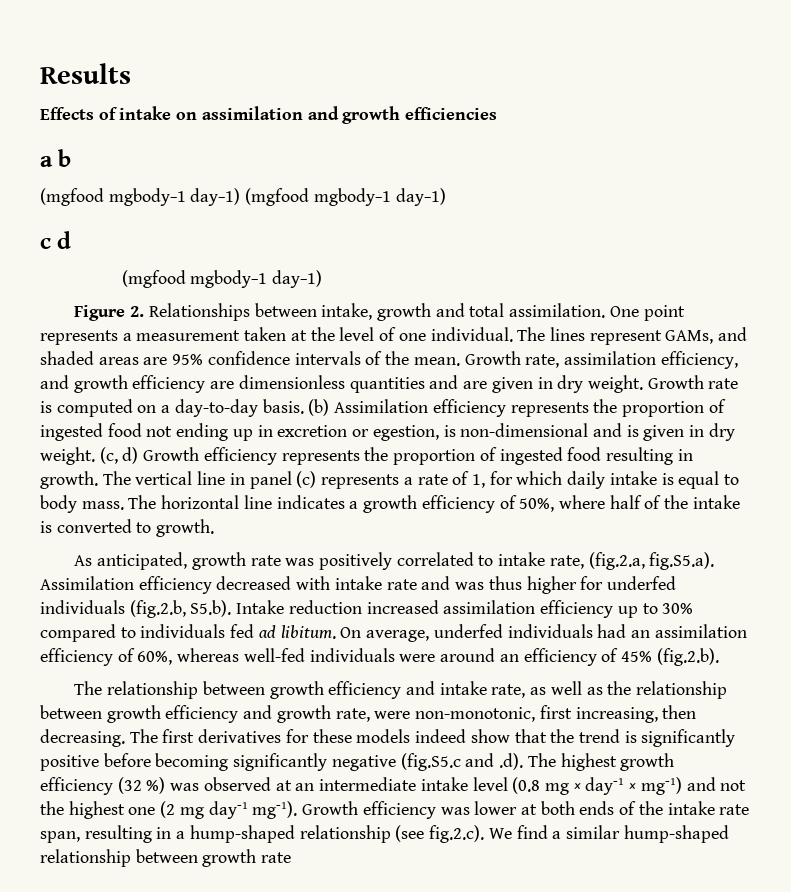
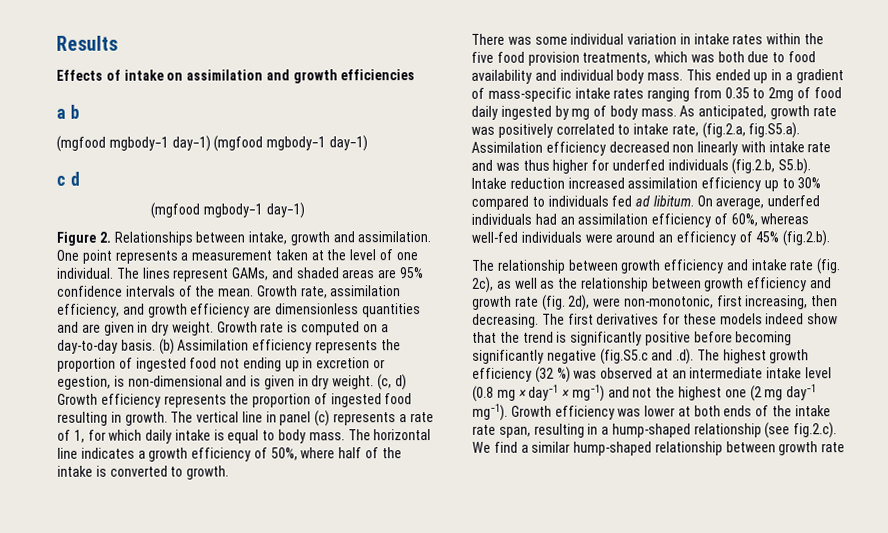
[469,303,505,317] total -> (355, 237) none
(215, 528) none -> [471,33,825,45] [471,51,817,66] [471,69,844,84] [471,87,842,102] [471,105,677,120] There was some individual variation in intake rates within the five food provision treatments, which was both due to food availability and individual body mass. This ended up in a gradient of mass-specific intake rates ranging from 0.35 to 2mg of food daily ingested by mg of body mass.
(292, 583) none -> [672,141,739,156] non linearly
[491,684,526,698] rate, -> [789,258,842,275] [472,276,494,293] rate (fig. 2c),
[335,708,370,722] rate, -> [514,294,591,311] rate (fig. 2d),

